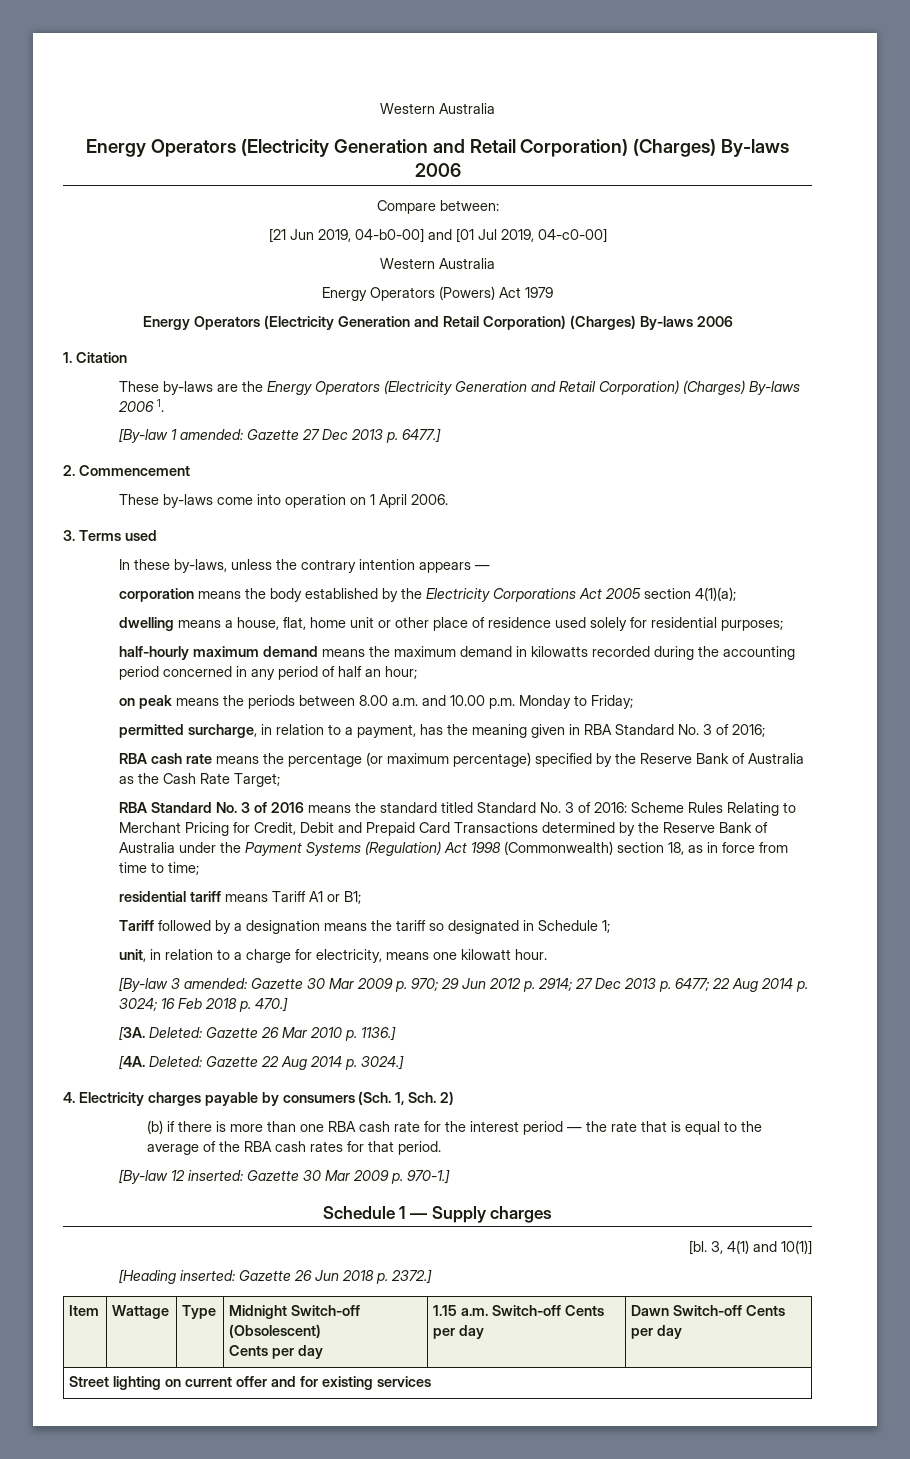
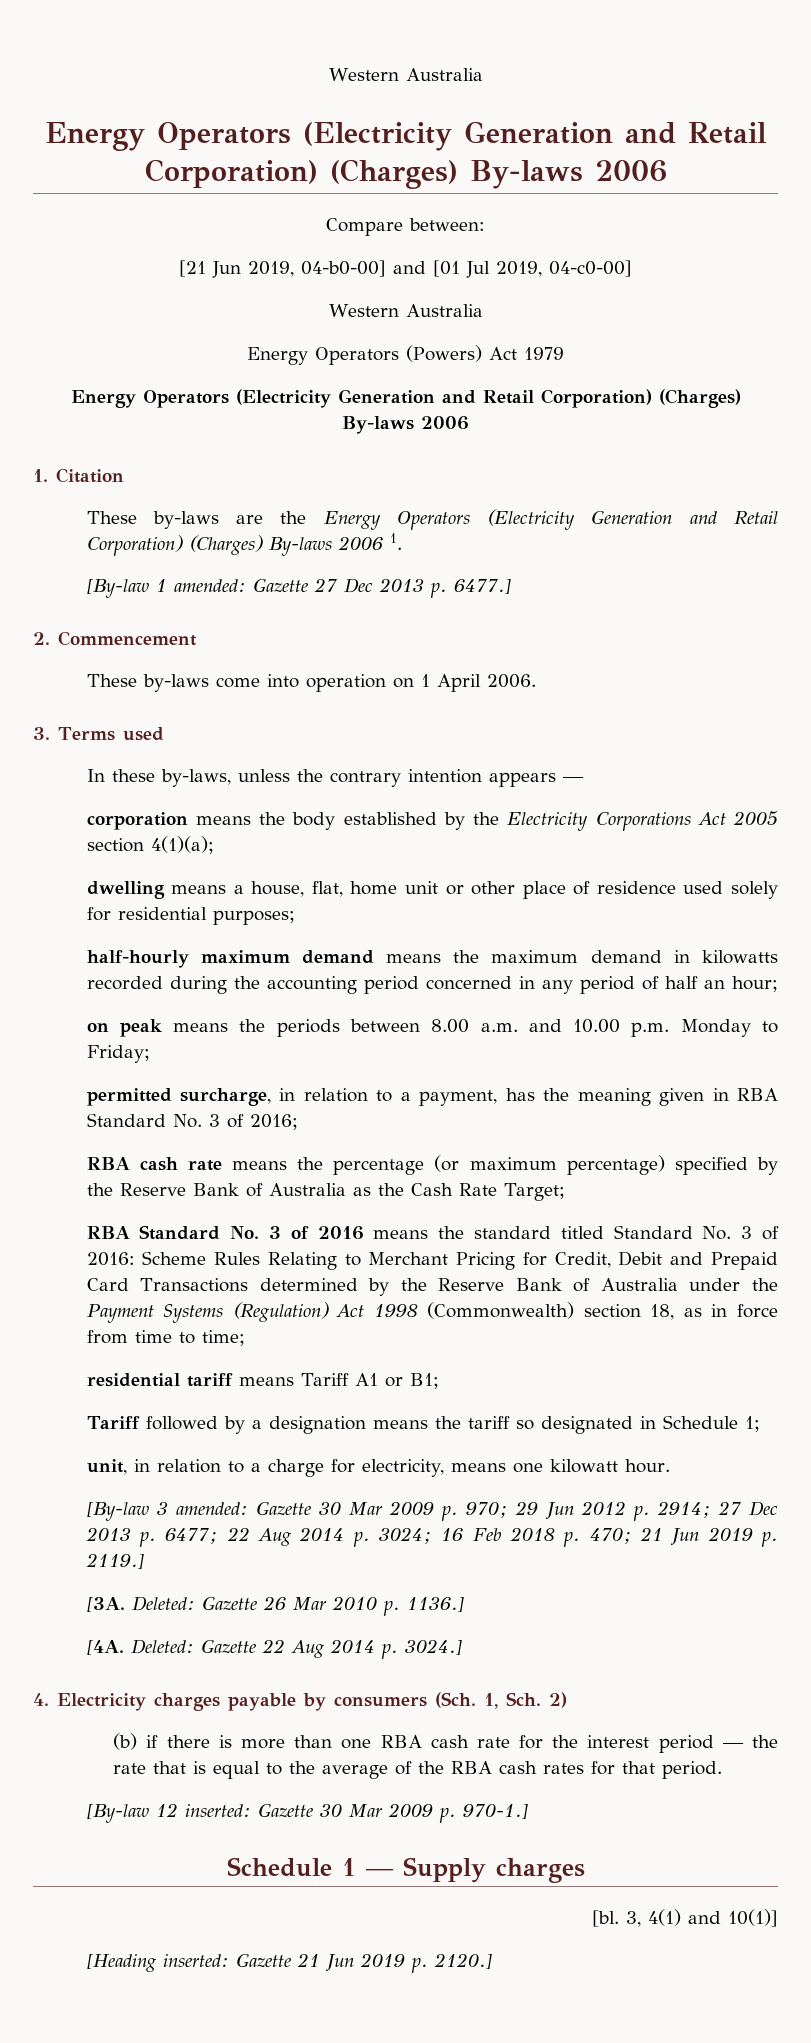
[254,997,288,1012] 470.] -> [589,1527,778,1547] [85,1553,144,1569] 470; 21 Jun 2019 p. 2119.]
[293,1269,432,1284] [69,1305,100,1316] [112,1305,170,1319] [182,1305,217,1319] [229,1305,361,1319] [229,1324,322,1338] [229,1345,323,1359] [433,1305,604,1316] [433,1325,485,1339] [631,1305,785,1316] [631,1325,683,1339] [69,1376,432,1390] 26 Jun 2018 p. 2372.] // Item | Wattage | Type | Midnight Switch-off (Obsolescent) // Cents per day | 1.15 a.m. Switch-off Cents per day | Dawn Switch-off Cents per day // Street lighting on current offer and for existing services -> [296,1953,492,1973] 21 Jun 2019 p. 2120.]

